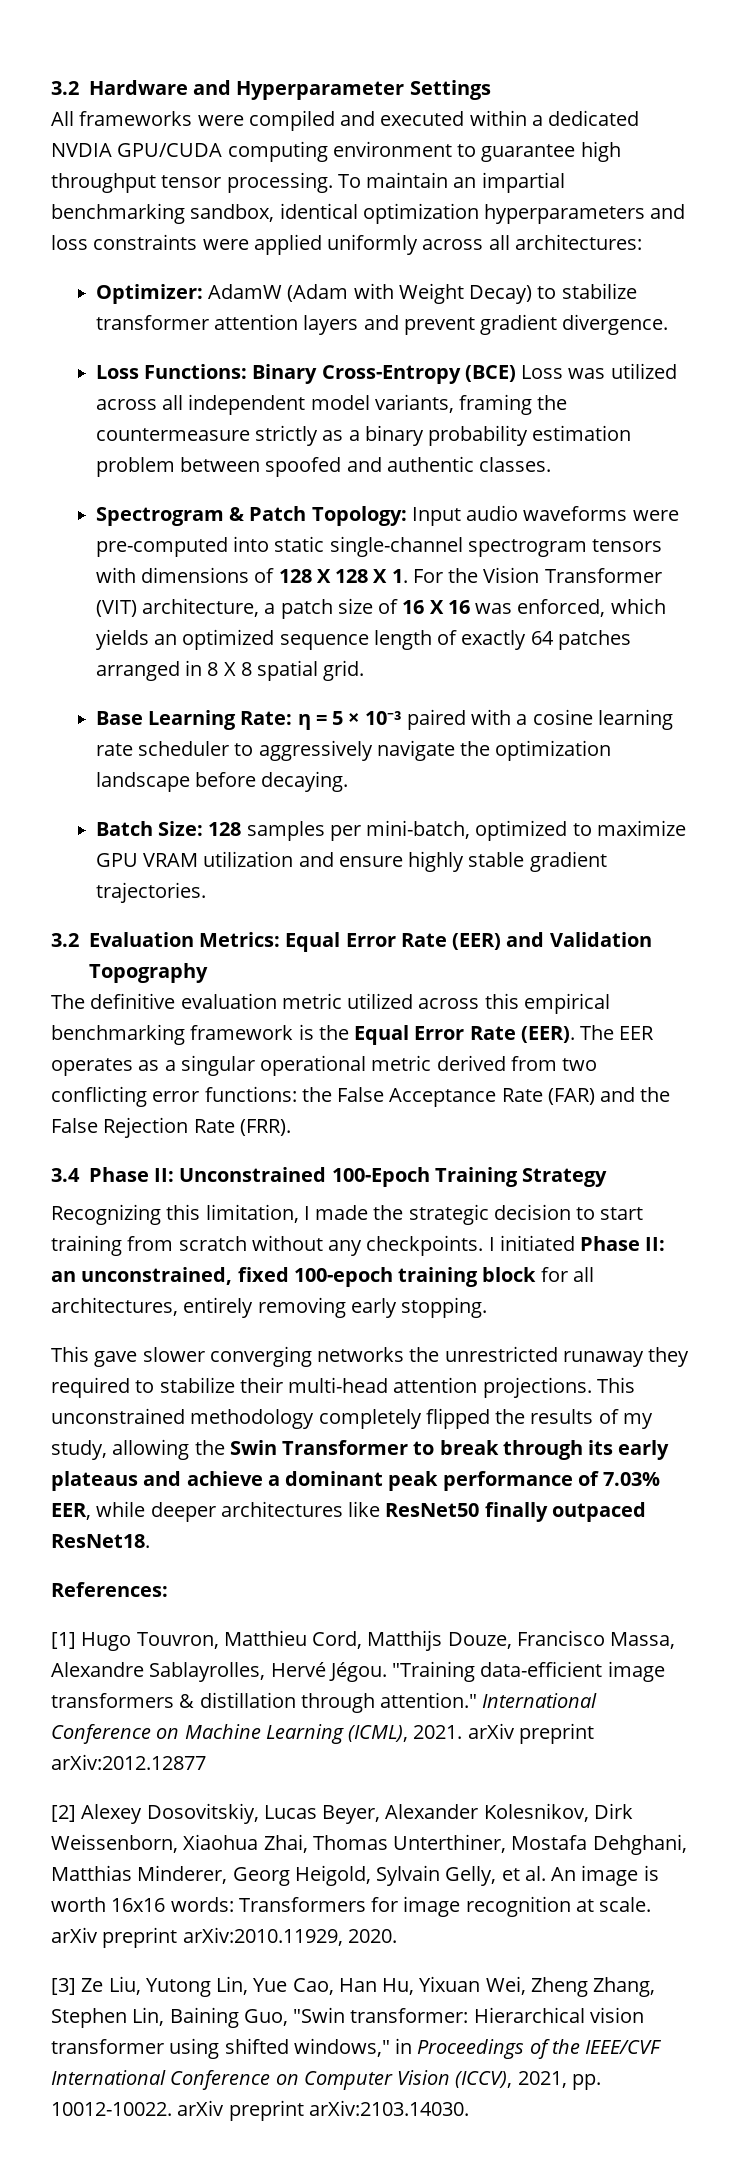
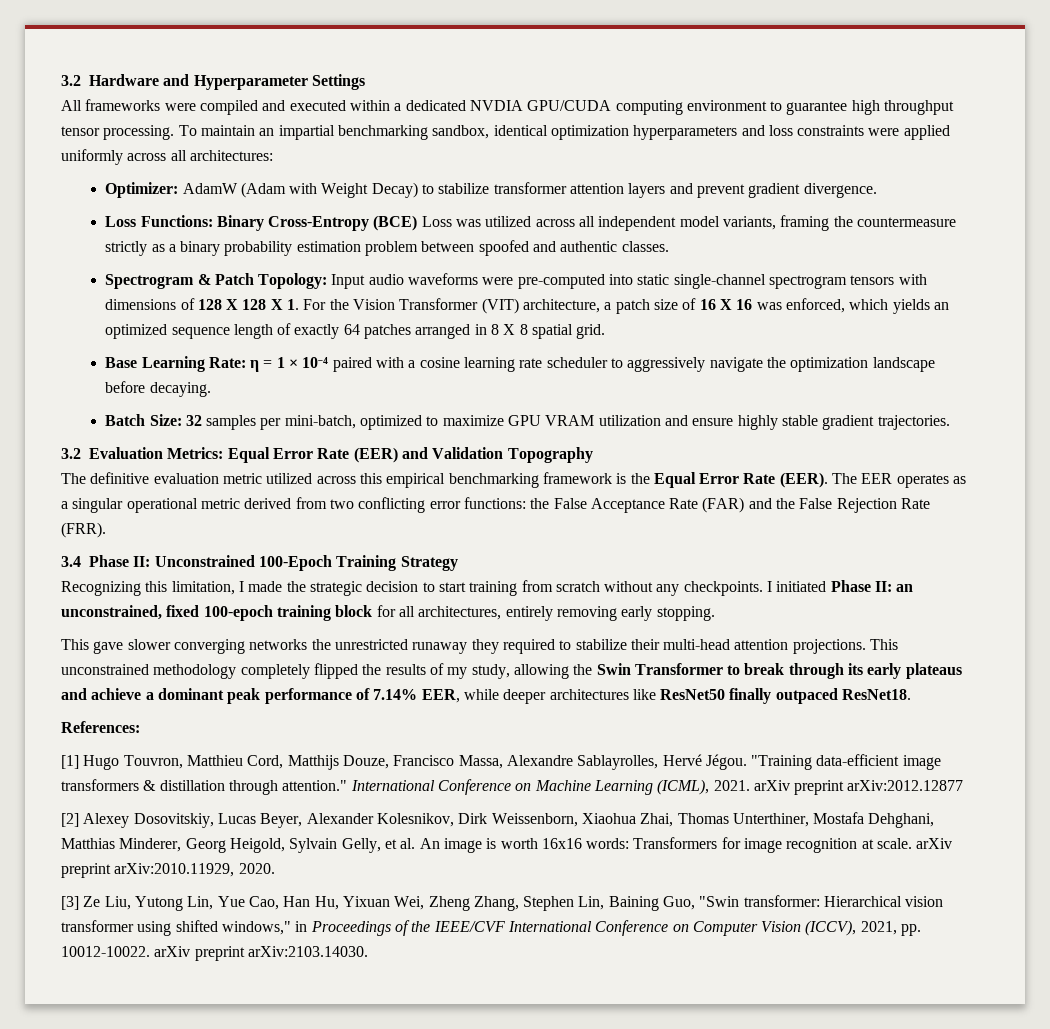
[332,711,402,725] 5 × 10⁻³ -> [276,357,329,368] 1 × 10⁻⁴
[208,822,242,836] 128 -> [185,415,202,426] 32
[603,1472,661,1486] 7.03% -> [373,689,418,700] 7.14%

